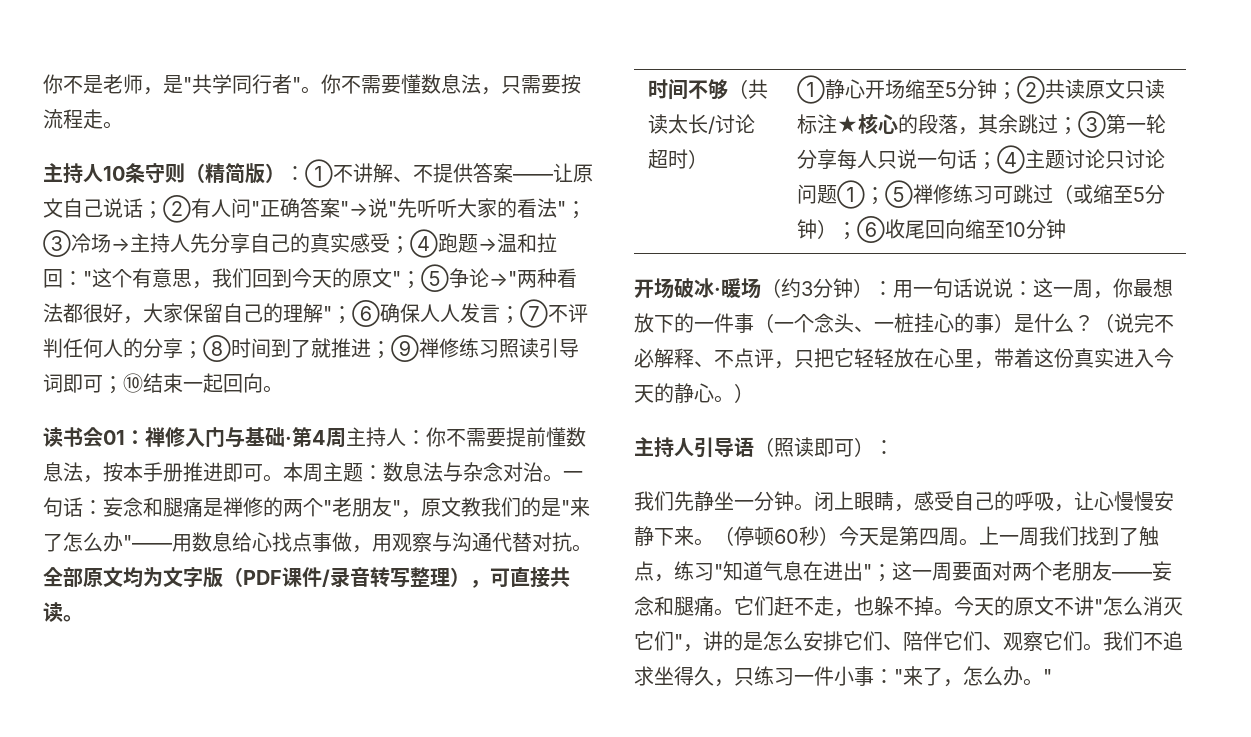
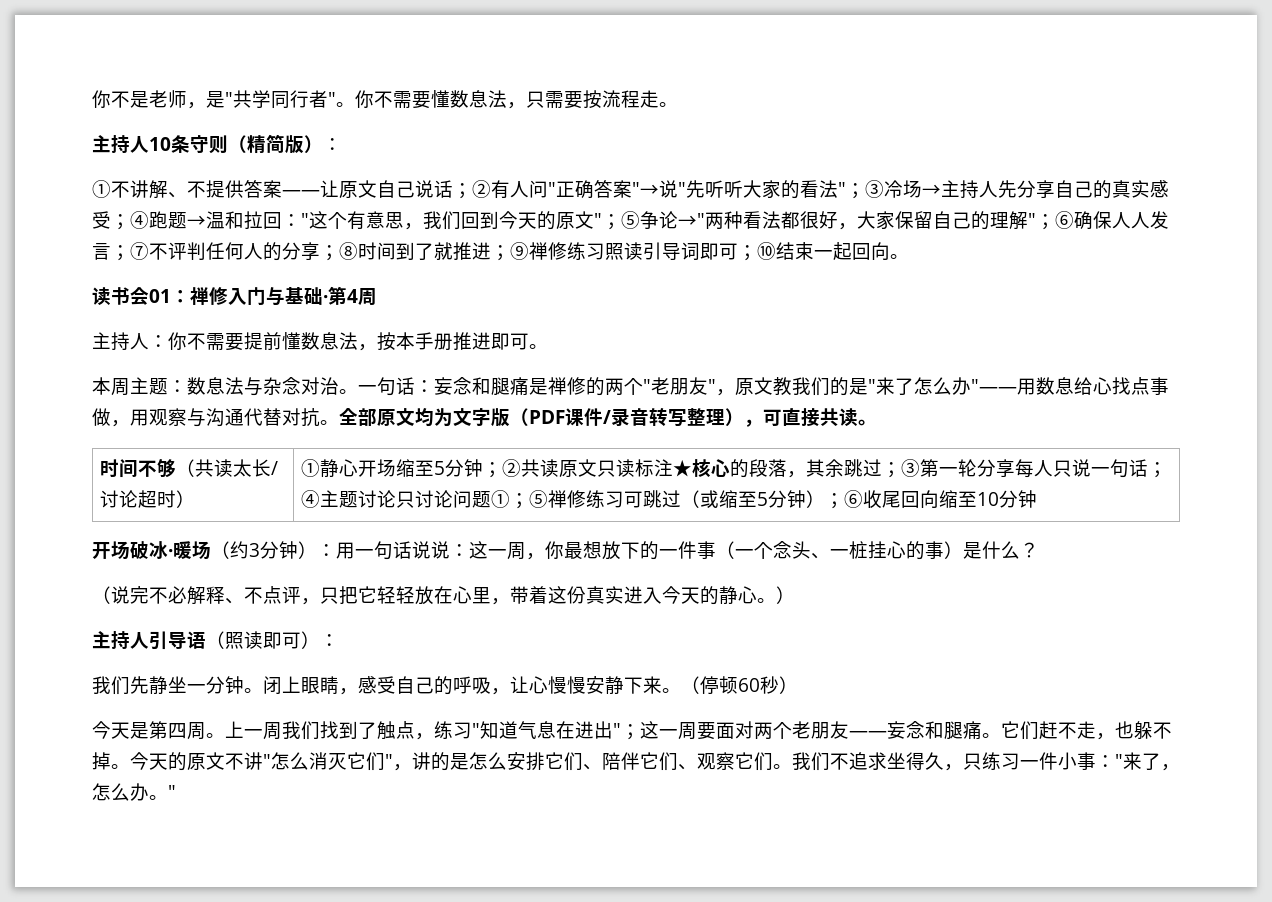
(305, 173) none -> (342, 144) //
(346, 437) none -> (377, 297) //
(283, 478) none -> (548, 346) //
(1094, 323) none -> (1039, 550) //
(839, 536) none -> (798, 685) //

